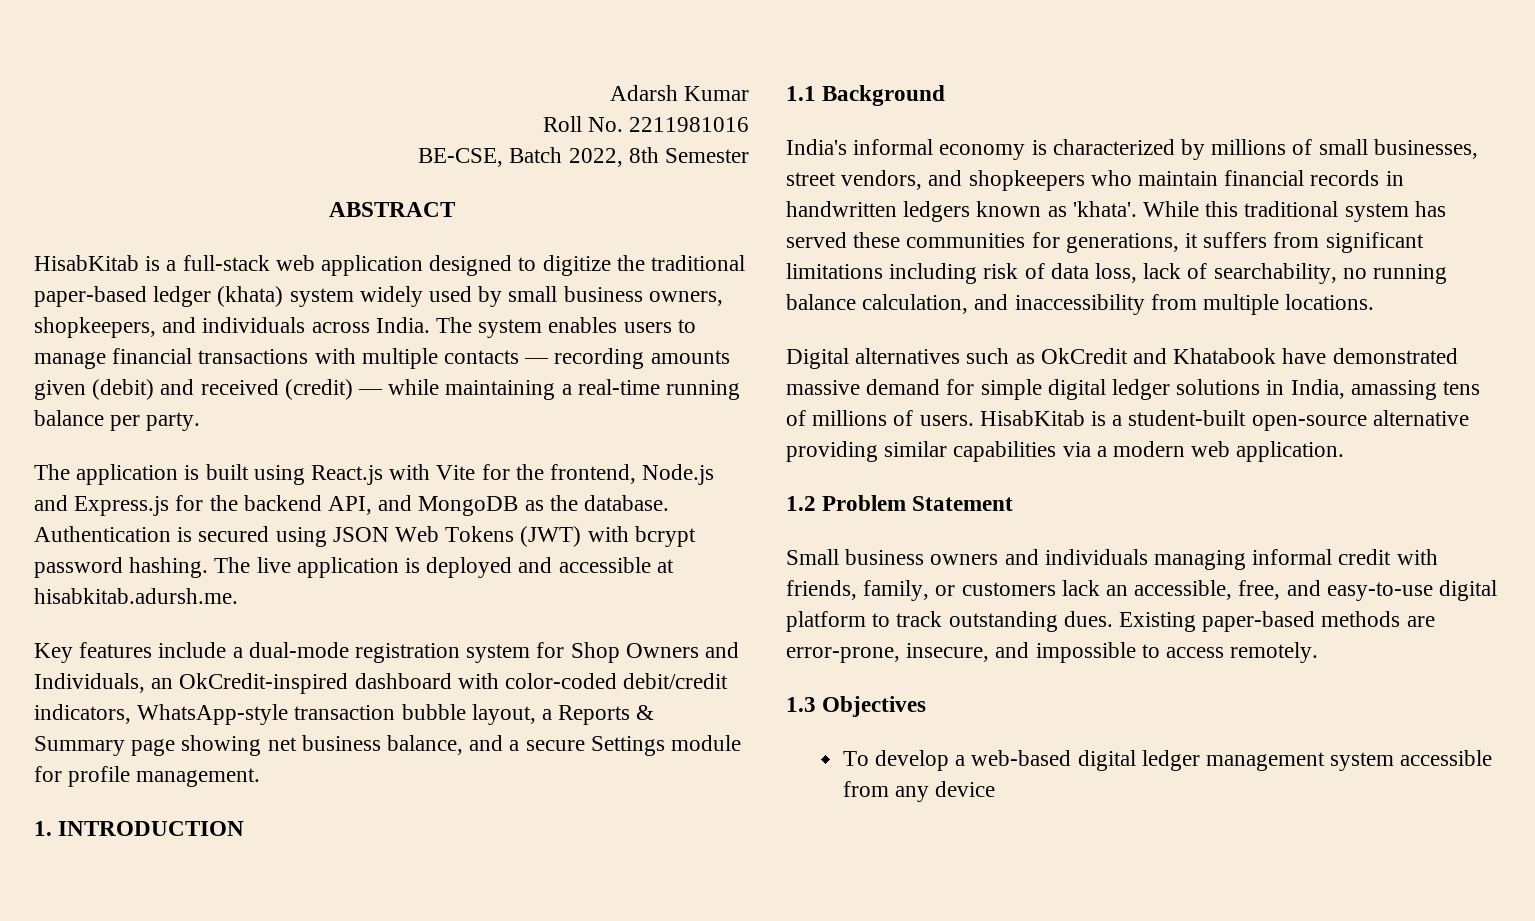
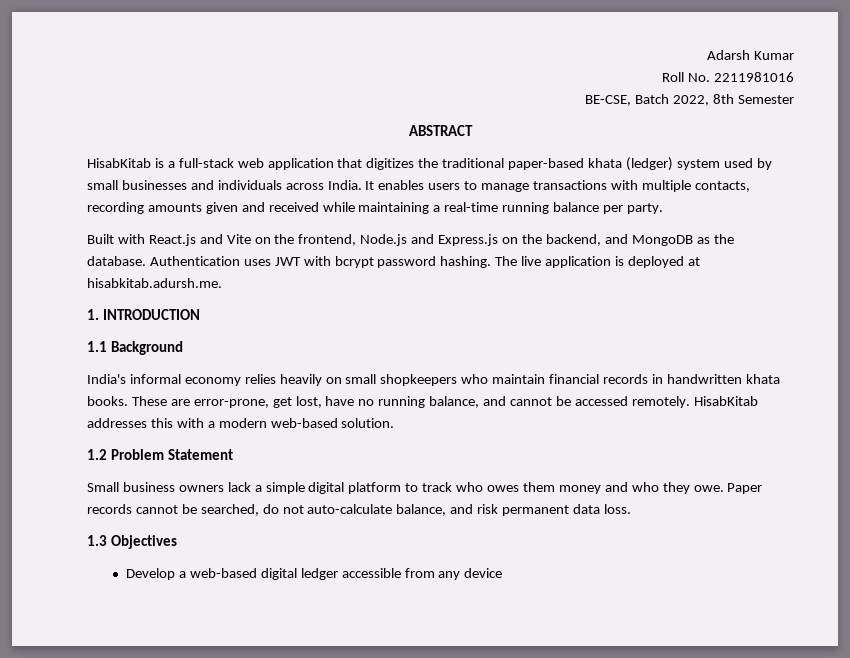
[429,255,746,276] [34,286,723,307] [34,317,156,338] designed to digitize the traditional paper-based ledger (khata) system widely used by small business owners, shopkeepers, -> [337,157,772,171] [87,180,187,190] that digitizes the traditional paper-based khata (ledger) system used by small businesses
[436,317,543,338] The system -> [365,181,375,190] It
[112,348,193,364] financial -> (530, 187) none
[444,350,550,364] contacts — -> [694,181,750,192] contacts,
[92,379,155,400] (debit) -> (238, 208) none
[284,379,384,400] (credit) — -> (319, 207) none
[34,464,510,485] The application is built using React.js with Vite for -> [87,234,271,246] Built with React.js and Vite on
[175,495,373,515] for the backend API, -> [502,234,601,246] on the backend,
[177,526,582,547] is secured using JSON Web Tokens (JWT) -> [243,257,301,266] uses JWT
[518,557,651,573] and accessible -> (684, 262) none
[34,642,740,663] [34,673,729,694] [34,704,655,725] [34,735,742,756] [34,766,261,787] // Key features include a dual-mode registration system for Shop Owners and Individuals, an OkCredit-inspired dashboard with color-coded debit/credit indicators, WhatsApp-style transaction bubble layout, a Reports & Summary page showing net business balance, and a secure Settings module for profile management. -> (222, 283) none
[1031,139,1478,160] [786,170,963,190] is characterized by millions of small businesses, street vendors, and -> [244,374,377,386] relies heavily on small
[903,201,1446,222] [786,232,1424,253] [786,263,1448,284] [786,294,1375,315] [786,348,1458,369] [786,379,1481,400] [786,410,1469,431] [786,441,1345,462] ledgers known as 'khata'. While this traditional system has served these communities for generations, it suffers from significant limitations including risk of data loss, lack of searchability, no running balance calculation, and inaccessibility from multiple locations. // Digital alternatives such as OkCredit and Khatabook have demonstrated massive demand for simple digital ledger solutions in India, amassing tens of millions of users. HisabKitab is a student-built open-source alternative providing similar capabilities via a modern web application. -> [745,374,780,384] [87,396,758,408] [87,418,395,428] khata books. These are error-prone, get lost, have no running balance, and cannot be accessed remotely. HisabKitab addresses this with a modern web-based solution.
[1004,549,1438,570] [786,580,1498,601] [786,611,1435,632] [786,642,1319,663] and individuals managing informal credit with friends, family, or customers lack an accessible, free, and easy-to-use digital platform to track outstanding dues. Existing paper-based methods are error-prone, insecure, and impossible to access remotely. -> [227,482,763,494] [87,504,631,516] lack a simple digital platform to track who owes them money and who they owe. Paper records cannot be searched, do not auto-calculate balance, and risk permanent data loss.
[842,750,949,771] To develop -> [126,568,176,580] Develop
[1205,752,1395,771] management system -> (338, 574) none

